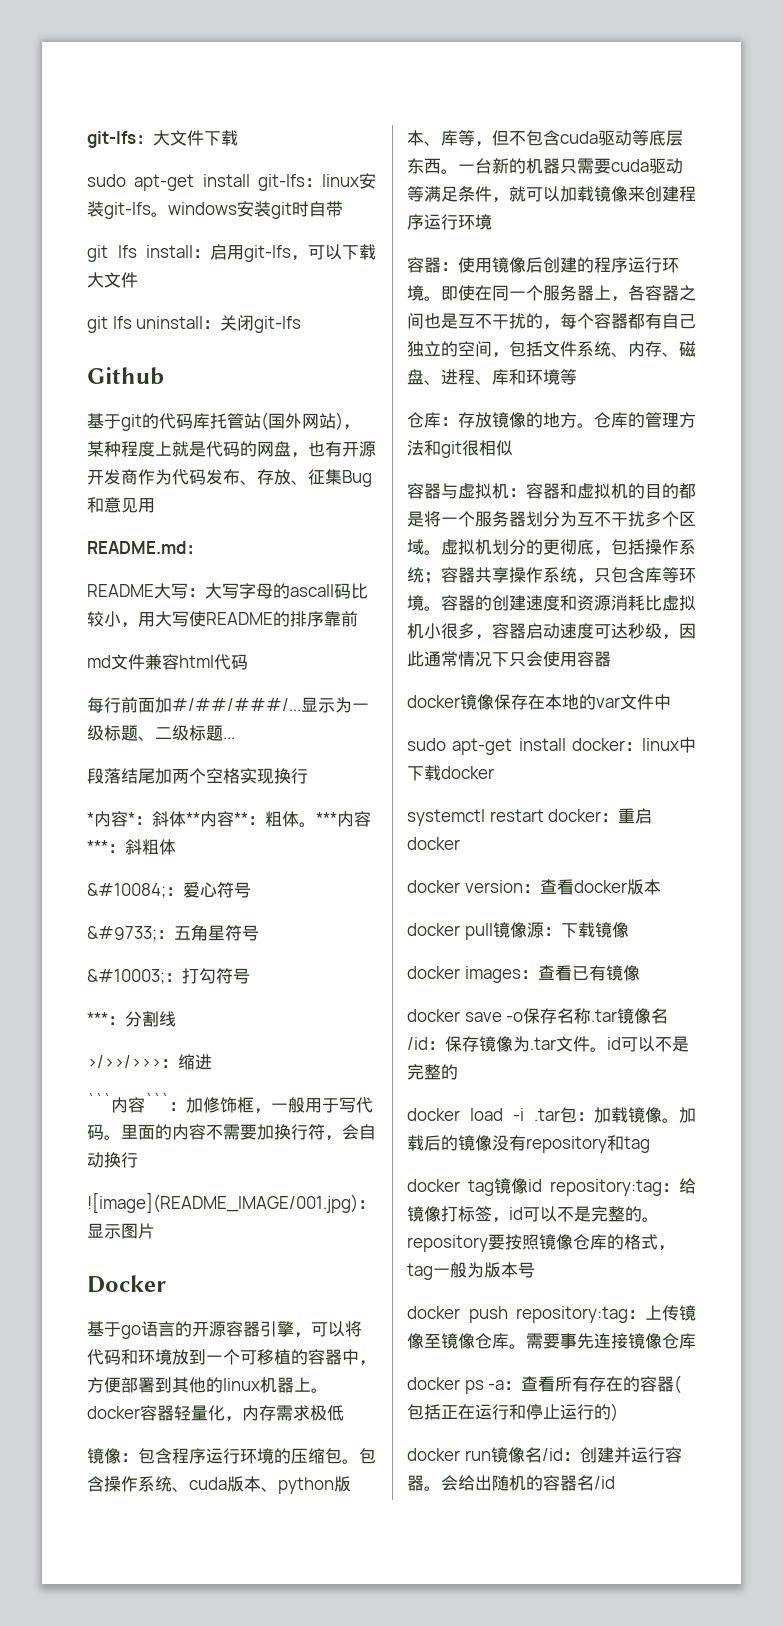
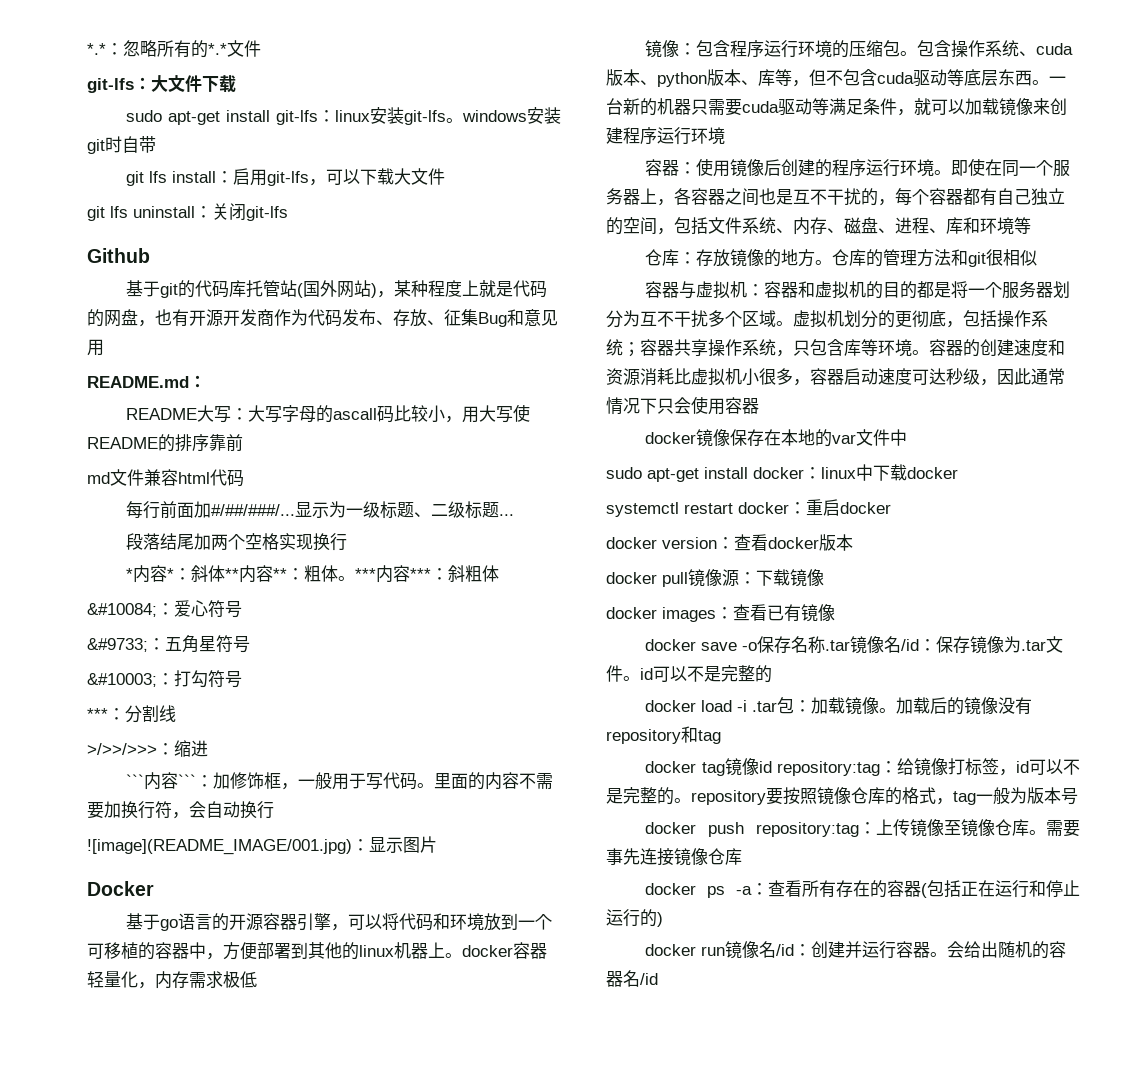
(87, 139) none -> [87,40,261,58] *.*：忽略所有的*.*文件 //

